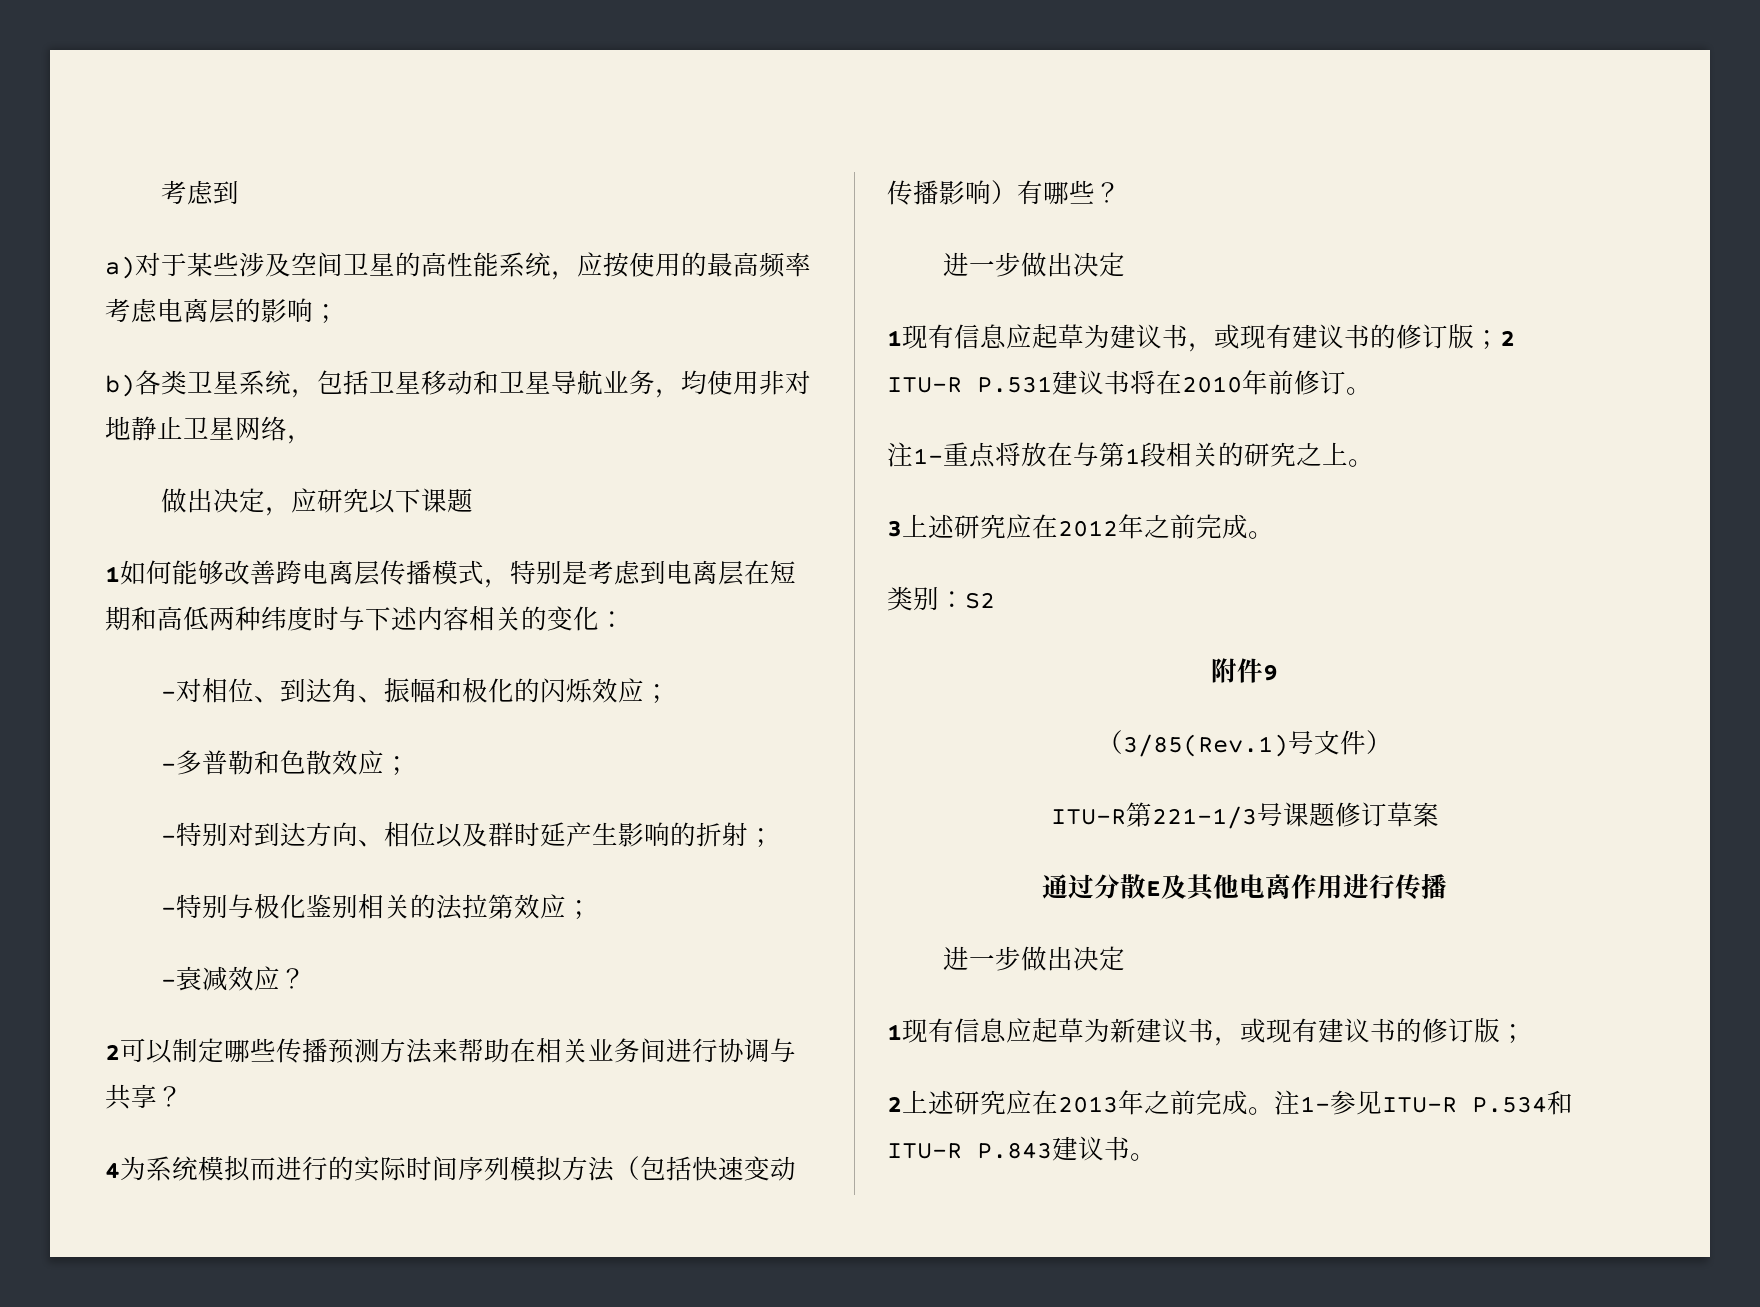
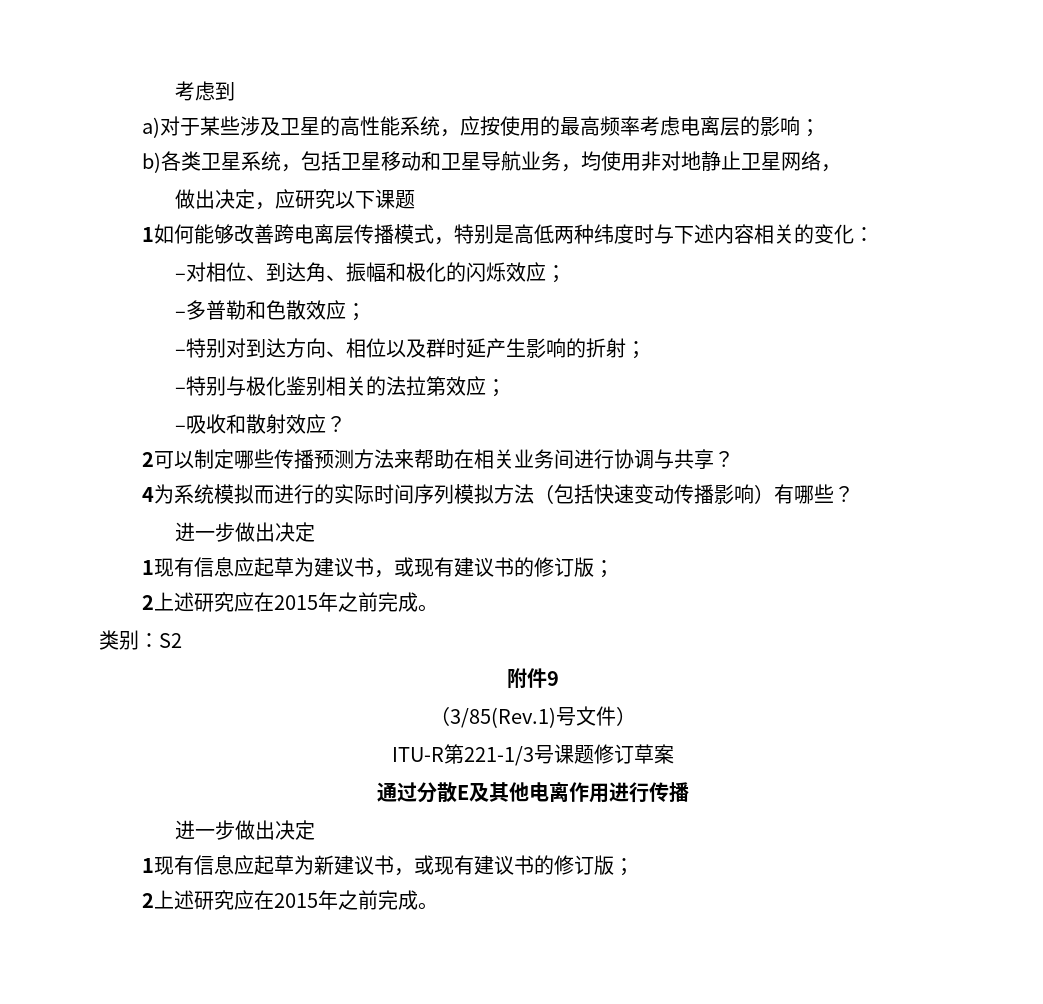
[291,252,343,277] 空间 -> (281, 126) none
[588,560,796,586] [105,606,157,631] 考虑到电离层在短期和 -> (515, 234) none
[176,966,229,991] 衰减 -> [185,414,286,434] 吸收和散射
[1500,330,1515,346] [887,370,1372,395] [887,442,1374,468] [887,514,1118,539] 2 ITU-R P.531建议书将在2010年前修订。 // 注1-重点将放在与第1段相关的研究之上。 // 3上述研究应在2012 -> [142,592,319,612] // 2上述研究应在2015
[1058,1090,1573,1115] [887,1136,1156,1161] 2013年之前完成。注1-参见ITU-R P.534和ITU-R P.843建议书。 -> [274,890,439,910] 2015年之前完成。

